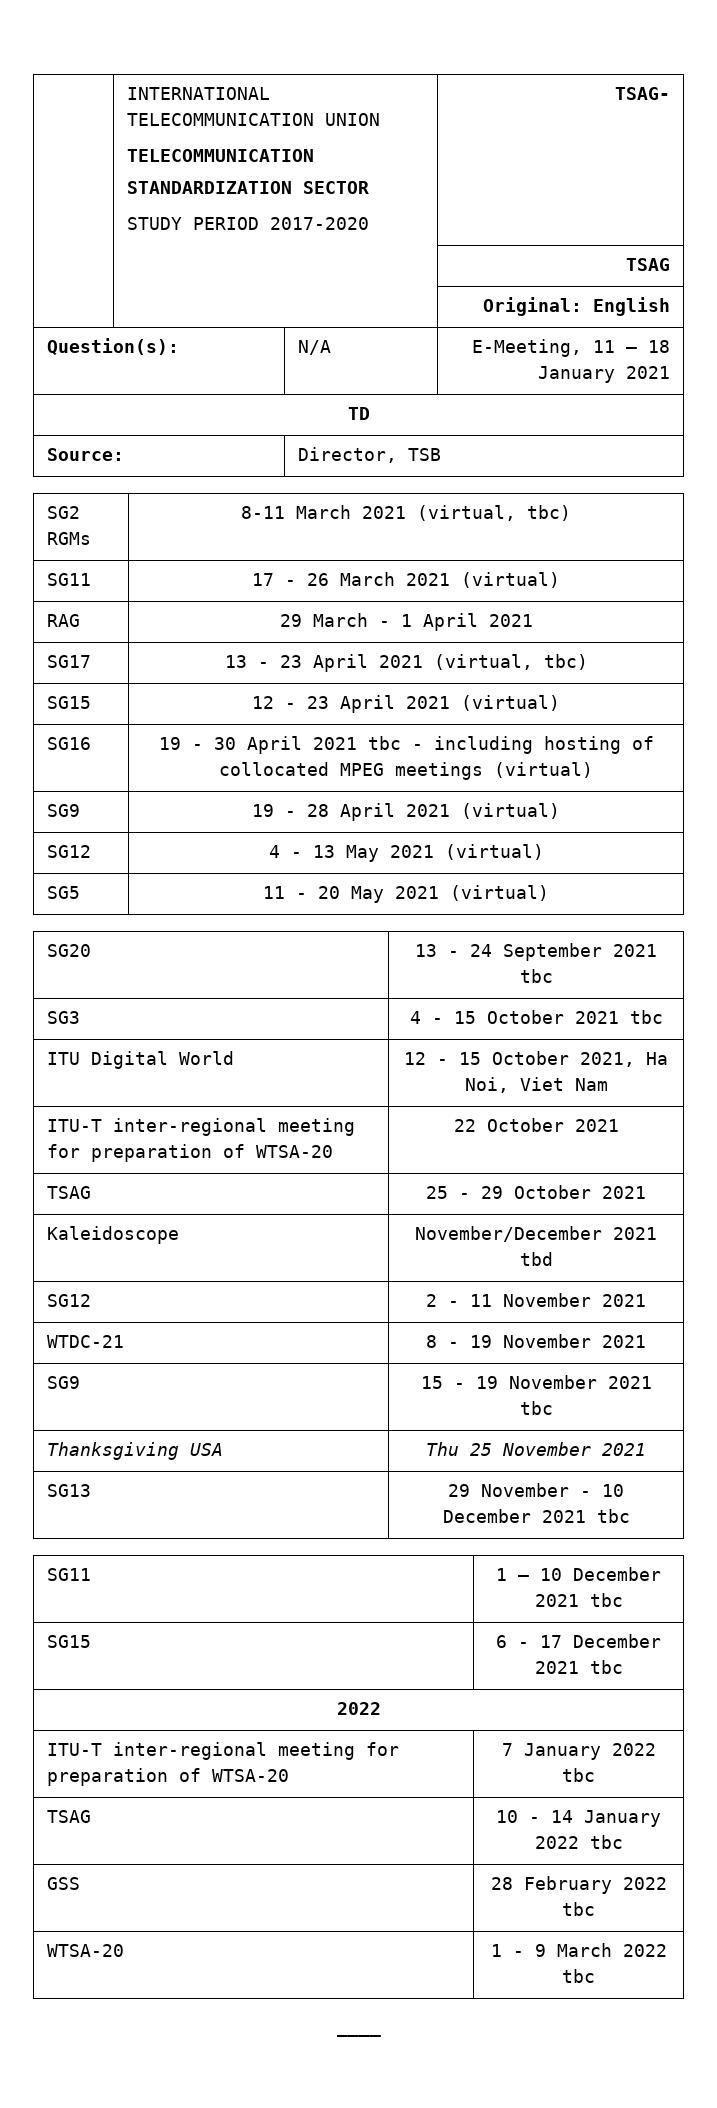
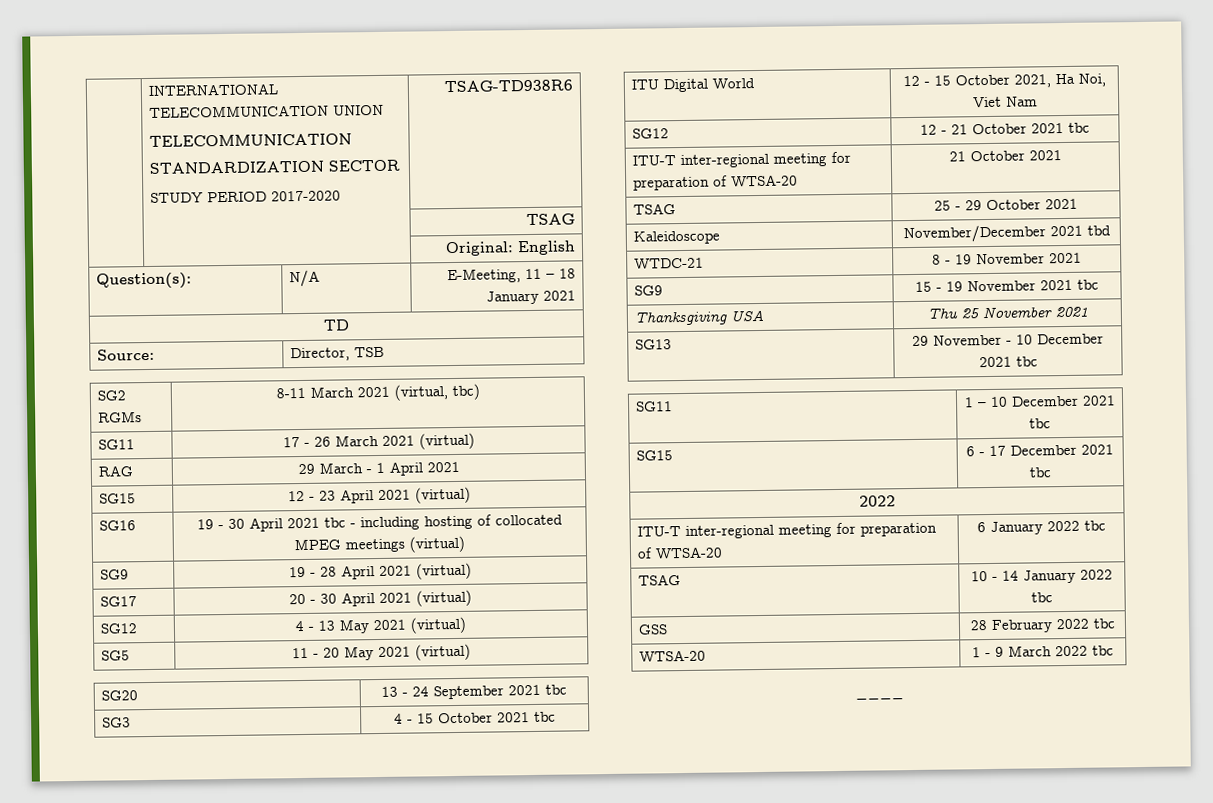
[615,87,671,100] TSAG- -> [444,79,574,93] TSAG-TD938R6
[46,655,91,668] [224,654,588,672] // SG17 | 13 - 23 April 2021 (virtual, tbc) -> (460, 467) none
(560, 811) none -> [99,596,137,607] [289,589,472,607] // SG17 | 20 - 30 April 2021 (virtual)
[46,1118,355,1136] [46,1144,333,1162] [453,1119,476,1132] // ITU-T inter-regional meeting for preparation of WTSA-20 | 22 -> [631,128,669,139] [920,122,1090,135] [631,151,851,169] [632,174,798,191] [948,151,966,162] // SG12 | 12 - 21 October 2021 tbc // ITU-T inter-regional meeting for preparation of WTSA-20 | 21
[46,1294,91,1307] [426,1293,646,1307] // SG12 | 2 - 11 November 2021 -> (1111, 230) none
[501,1743,513,1756] 7 -> [976,522,986,533] 6

